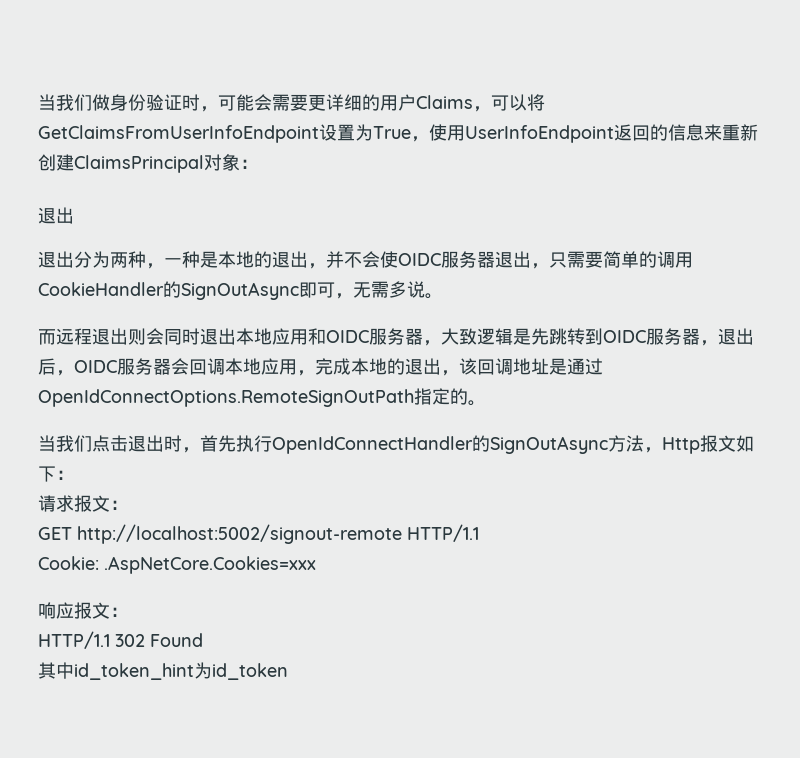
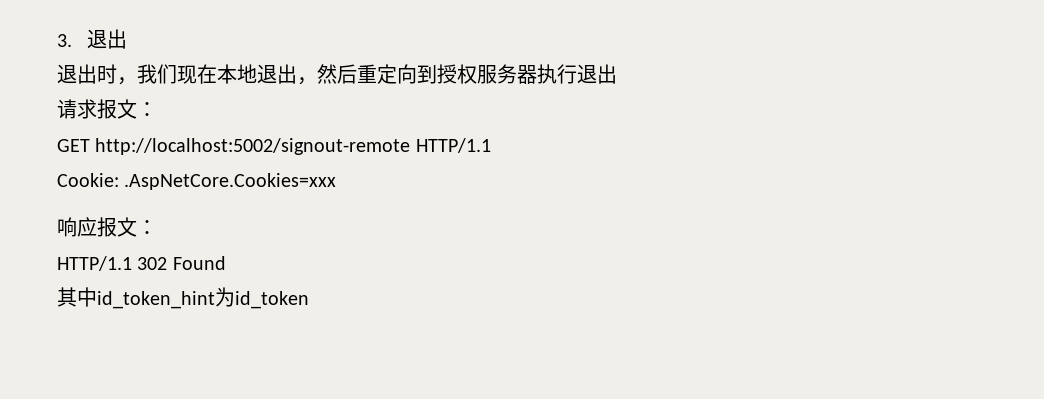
[38,94,545,112] [38,124,758,143] [38,154,258,173] [38,207,74,224] [38,251,693,269] [38,281,443,300] [38,328,754,346] [38,358,603,376] [38,388,486,407] [38,435,754,454] [38,466,74,482] 当我们做身份验证时，可能会需要更详细的用户Claims，可以将GetClaimsFromUserInfoEndpoint设置为True，使用UserInfoEndpoint返回的信息来重新创建ClaimsPrincipal对象： // 退出 // 退出分为两种，一种是本地的退出，并不会使OIDC服务器退出，只需要简单的调用CookieHandler的SignOutAsync即可，无需多说。 // 而远程退出则会同时退出本地应用和OIDC服务器，大致逻辑是先跳转到OIDC服务器，退出后，OIDC服务器会回调本地应用，完成本地的退出，该回调地址是通过OpenIdConnectOptions.RemoteSignOutPath指定的。 // 当我们点击退出时，首先执行OpenIdConnectHandler的SignOutAsync方法，Http报文如下： -> [57,29,127,49] [57,64,617,85] 3.退出 // 退出时，我们现在本地退出，然后重定向到授权服务器执行退出

